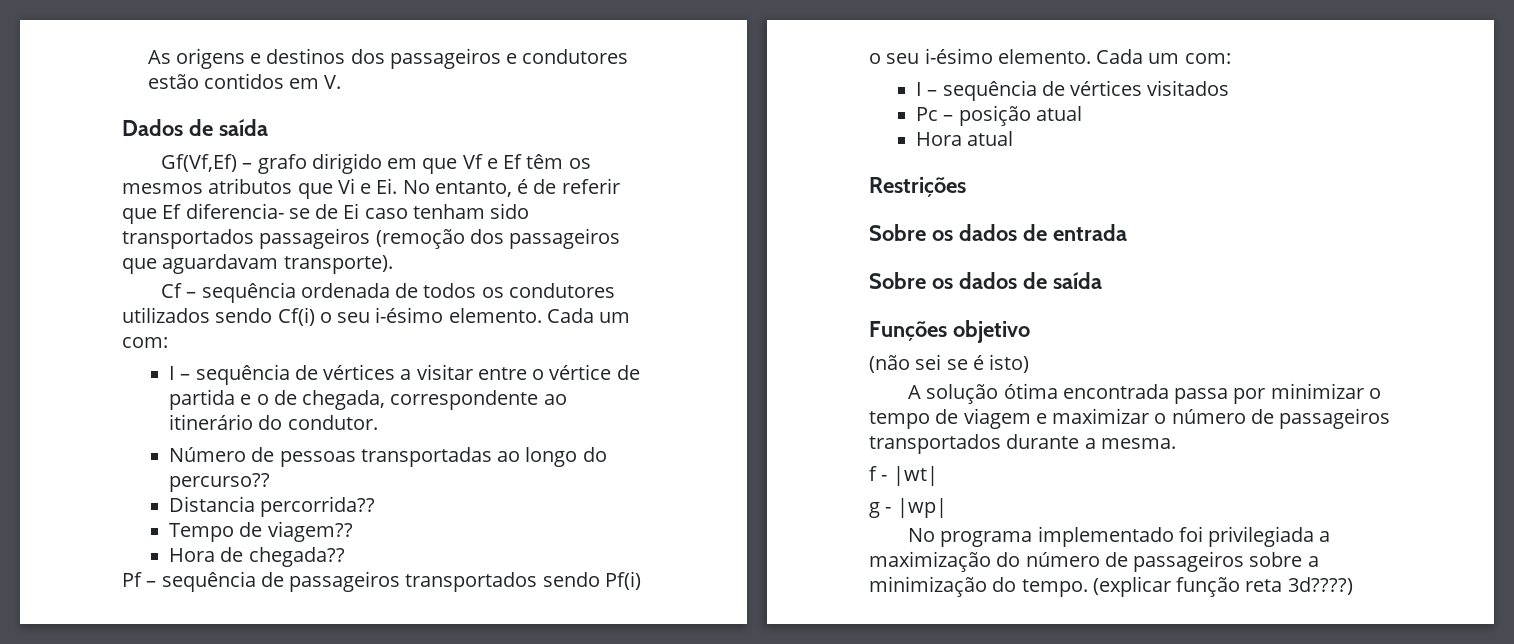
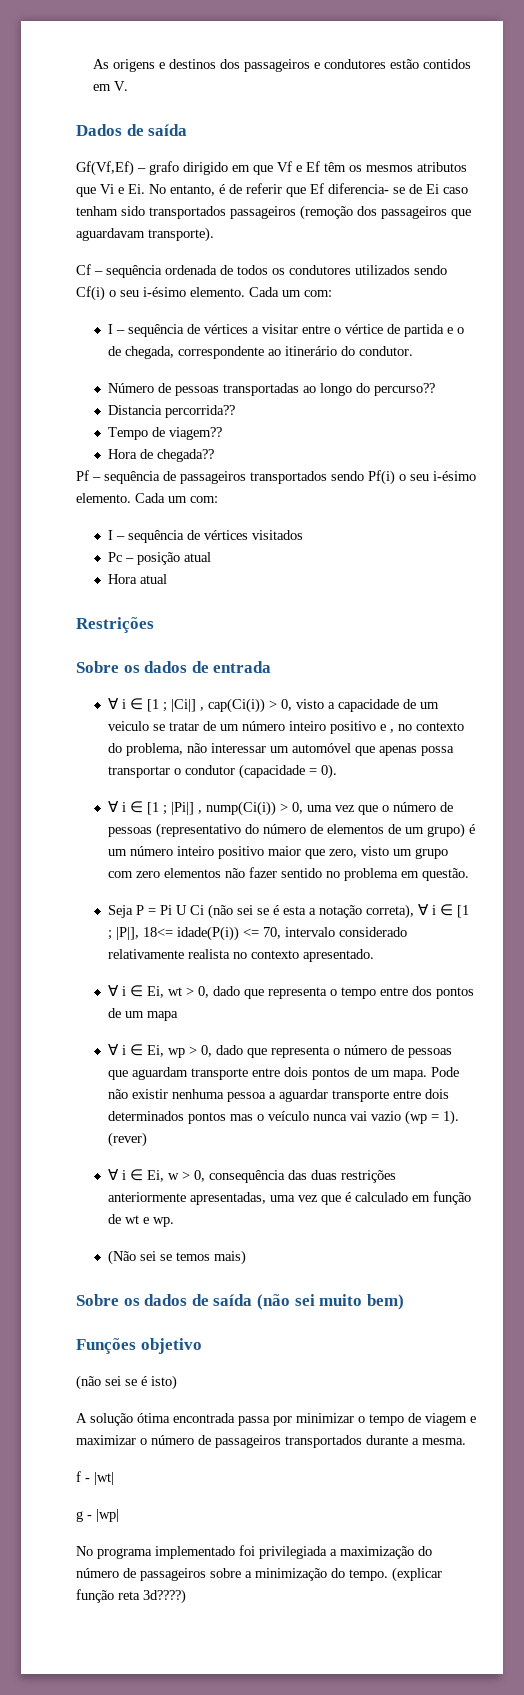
(1127, 232) none -> [108,698,440,713] [108,721,465,734] [108,743,455,756] [108,764,338,779] [108,801,454,816] [108,823,476,838] [108,846,449,859] [108,867,470,881] [108,904,470,919] [108,926,408,941] [108,949,375,962] [108,985,475,999] [108,1008,179,1021] [108,1044,453,1058] [108,1067,460,1080] [108,1089,450,1102] [108,1110,460,1125] [108,1132,148,1147] [108,1169,397,1183] [108,1191,472,1205] [108,1214,175,1227] [108,1250,247,1265] // ∀ i ∈ [1 ; |Ci|] , cap(Ci(i)) > 0, visto a capacidade de um veiculo se tratar de um número inteiro positivo e , no contexto do problema, não interessar um automóvel que apenas possa transportar o condutor (capacidade = 0). // ∀ i ∈ [1 ; |Pi|] , nump(Ci(i)) > 0, uma vez que o número de pessoas (representativo do número de elementos de um grupo) é um número inteiro positivo maior que zero, visto um grupo com zero elementos não fazer sentido no problema em questão. // Seja P = Pi U Ci (não sei se é esta a notação correta), ∀ i ∈ [1 ; |P|], 18<= idade(P(i)) <= 70, intervalo considerado relativamente realista no contexto apresentado. // ∀ i ∈ Ei, wt > 0, dado que representa o tempo entre dos pontos de um mapa // ∀ i ∈ Ei, wp > 0, dado que representa o número de pessoas que aguardam transporte entre dois pontos de um mapa. Pode não existir nenhuma pessoa a aguardar transporte entre dois determinados pontos mas o veículo nunca vai vazio (wp = 1). (rever) // ∀ i ∈ Ei, w > 0, consequência das duas restrições anteriormente apresentadas, uma vez que é calculado em função de wt e wp. // (Não sei se temos mais)
(1102, 280) none -> [256,1294,404,1310] (não sei muito bem)

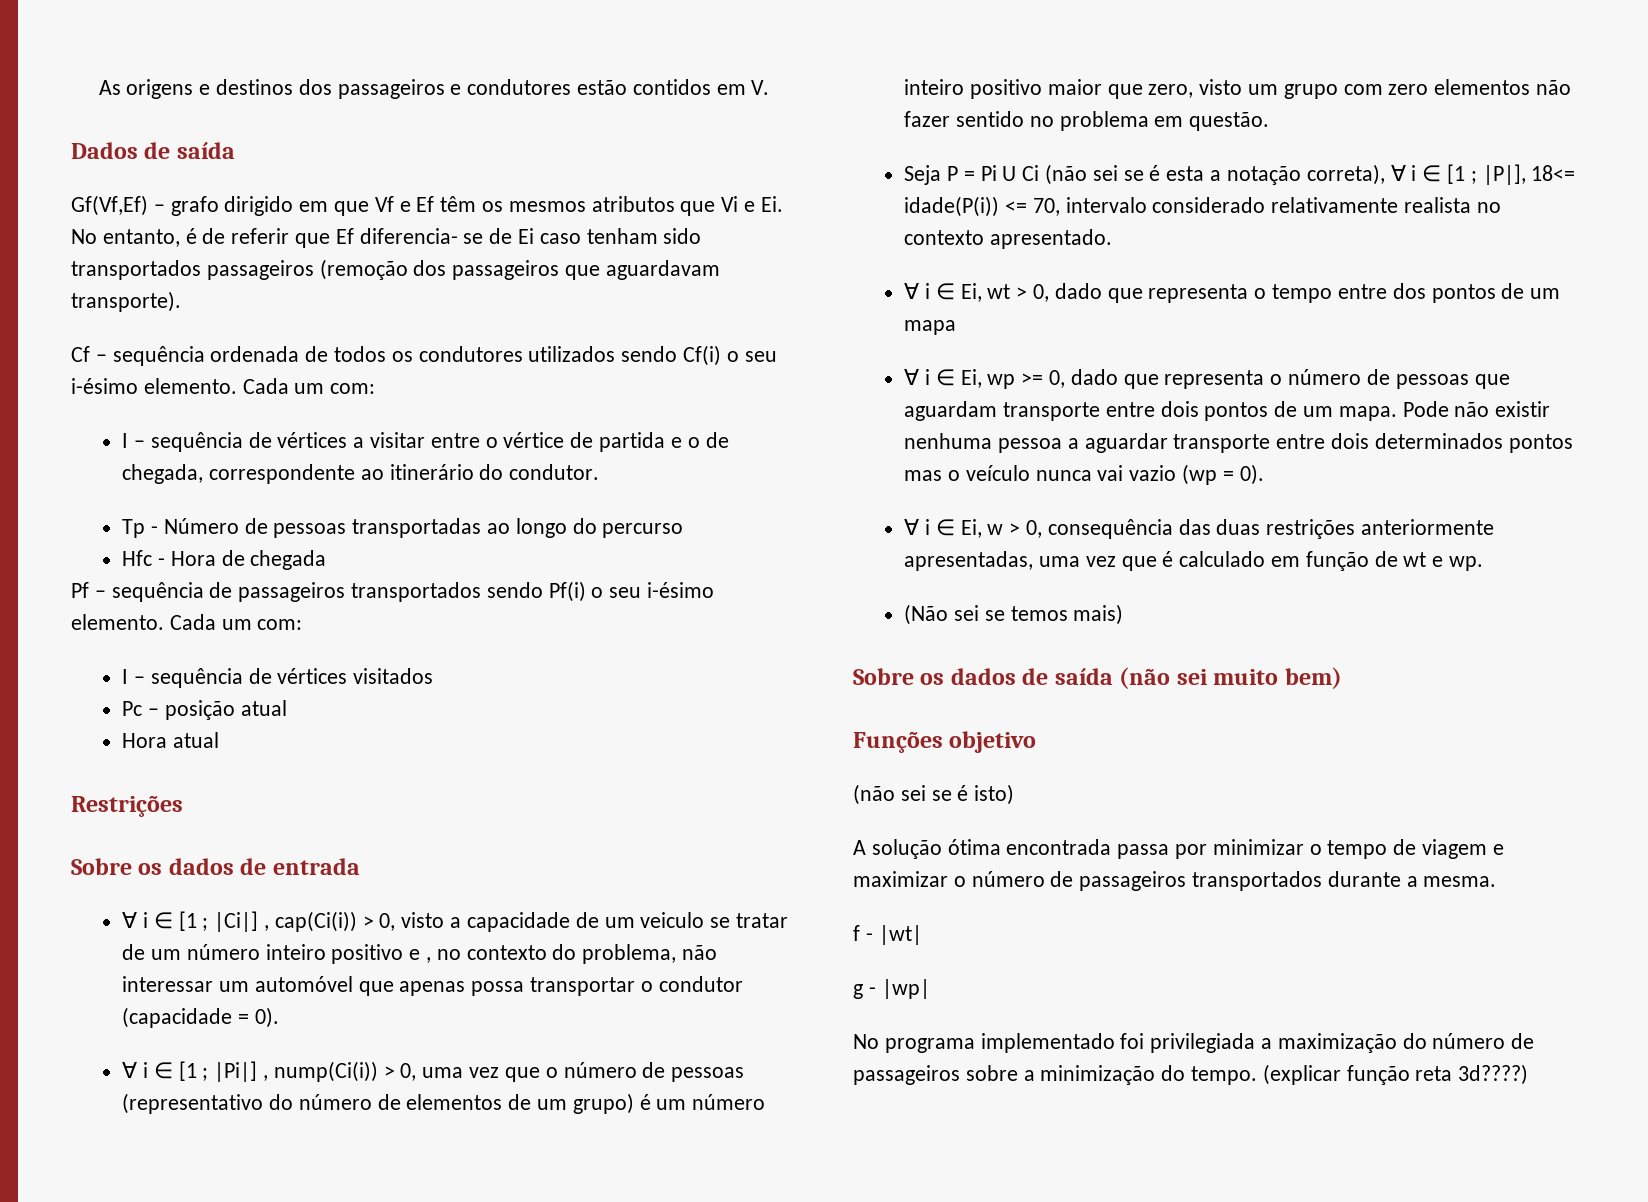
(414, 351) none -> [122,519,159,538] Tp -
[374,383,436,396] [108,405,236,418] [108,427,223,440] percurso?? // Distancia percorrida?? // Tempo de viagem?? // -> [602,523,684,538] [122,550,166,566] percurso // Hfc -
[157,449,215,462] chegada?? -> [250,550,327,570] chegada
[189,1046,198,1055] > -> [1021,373,1044,385] >=
[443,1110,460,1125] [108,1132,148,1147] 1). (rever) -> [1239,464,1264,485] 0).

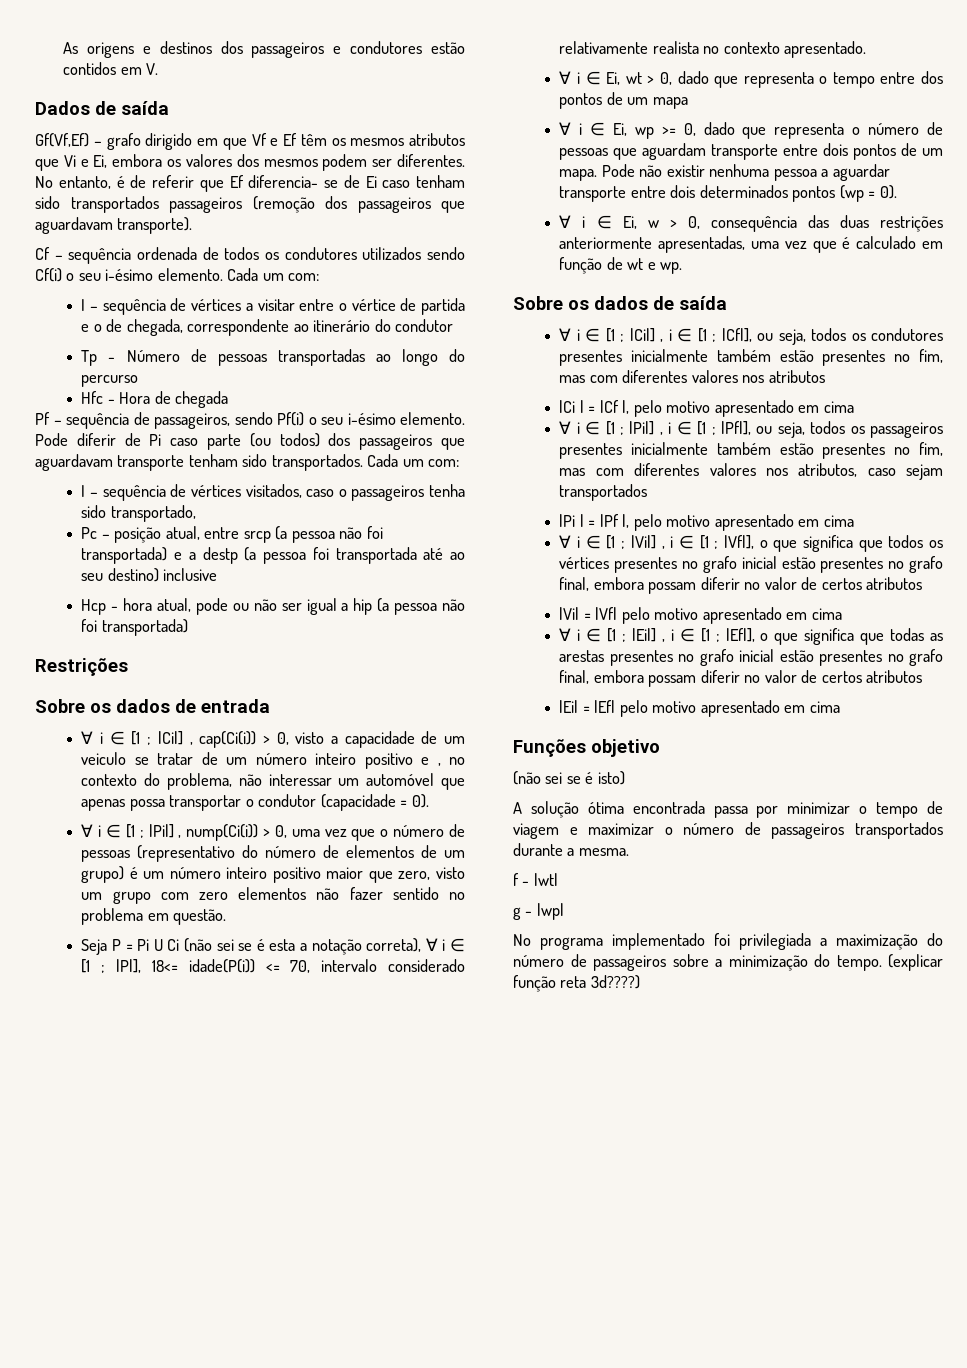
[760,196,783,212] Ei. -> [93,154,465,171] Ei, embora os valores dos mesmos podem ser diferentes.
[509,464,600,480] condutor. -> [395,319,454,332] condutor
[238,582,482,602] passageiros transportados -> [154,413,230,429] passageiros,
[169,614,303,630] [122,668,434,688] [122,700,287,720] [122,732,220,748] Cada um com: // I – sequência de vértices visitados // Pc – posição atual // Hora atual -> [35,433,466,450] [35,454,460,471] [81,484,465,501] [81,505,196,522] [81,526,383,543] [81,547,466,564] [81,568,218,582] [81,598,465,615] [81,619,188,636] Pode diferir de Pi caso parte (ou todos) dos passageiros que aguardavam transporte tenham sido transportados. Cada um com: // I – sequência de vértices visitados, caso o passageiros tenha sido transportado, // Pc – posição atual, entre srcp (a pessoa não foi transportada) e a destp (a pessoa foi transportada até ao seu destino) inclusive // Hcp - hora atual, pode ou não ser igual a hip (a pessoa não foi transportada)
[904,465,1177,481] mas o veículo nunca vai vazio -> (836, 194) none
[904,604,1124,625] // (Não sei se temos mais) -> (683, 268) none
[1119,667,1342,689] (não sei muito bem) -> [559,328,943,345] [559,349,943,366] [559,370,825,383] [559,400,854,417] [559,421,943,438] [559,442,943,459] [559,463,943,480] [559,484,648,501] [559,514,854,531] [559,535,943,552] [559,556,943,573] [559,577,923,594] [559,607,842,624] [559,628,943,645] [559,649,943,666] [559,670,923,687] [559,700,840,717] // ∀ i ∈ [1 ; |Ci|] , i ∈ [1 ; |Cf|], ou seja, todos os condutores presentes inicialmente também estão presentes no fim, mas com diferentes valores nos atributos // |Ci | = |Cf |, pelo motivo apresentado em cima // ∀ i ∈ [1 ; |Pi|] , i ∈ [1 ; |Pf|], ou seja, todos os passageiros presentes inicialmente também estão presentes no fim, mas com diferentes valores nos atributos, caso sejam transportados // |Pi | = |Pf |, pelo motivo apresentado em cima // ∀ i ∈ [1 ; |Vi|] , i ∈ [1 ; |Vf|], o que significa que todos os vértices presentes no grafo inicial estão presentes no grafo final, embora possam diferir no valor de certos atributos // |Vi| = |Vf| pelo motivo apresentado em cima // ∀ i ∈ [1 ; |Ei|] , i ∈ [1 ; |Ef|], o que significa que todas as arestas presentes no grafo inicial estão presentes no grafo final, embora possam diferir no valor de certos atributos // |Ei| = |Ef| pelo motivo apresentado em cima

